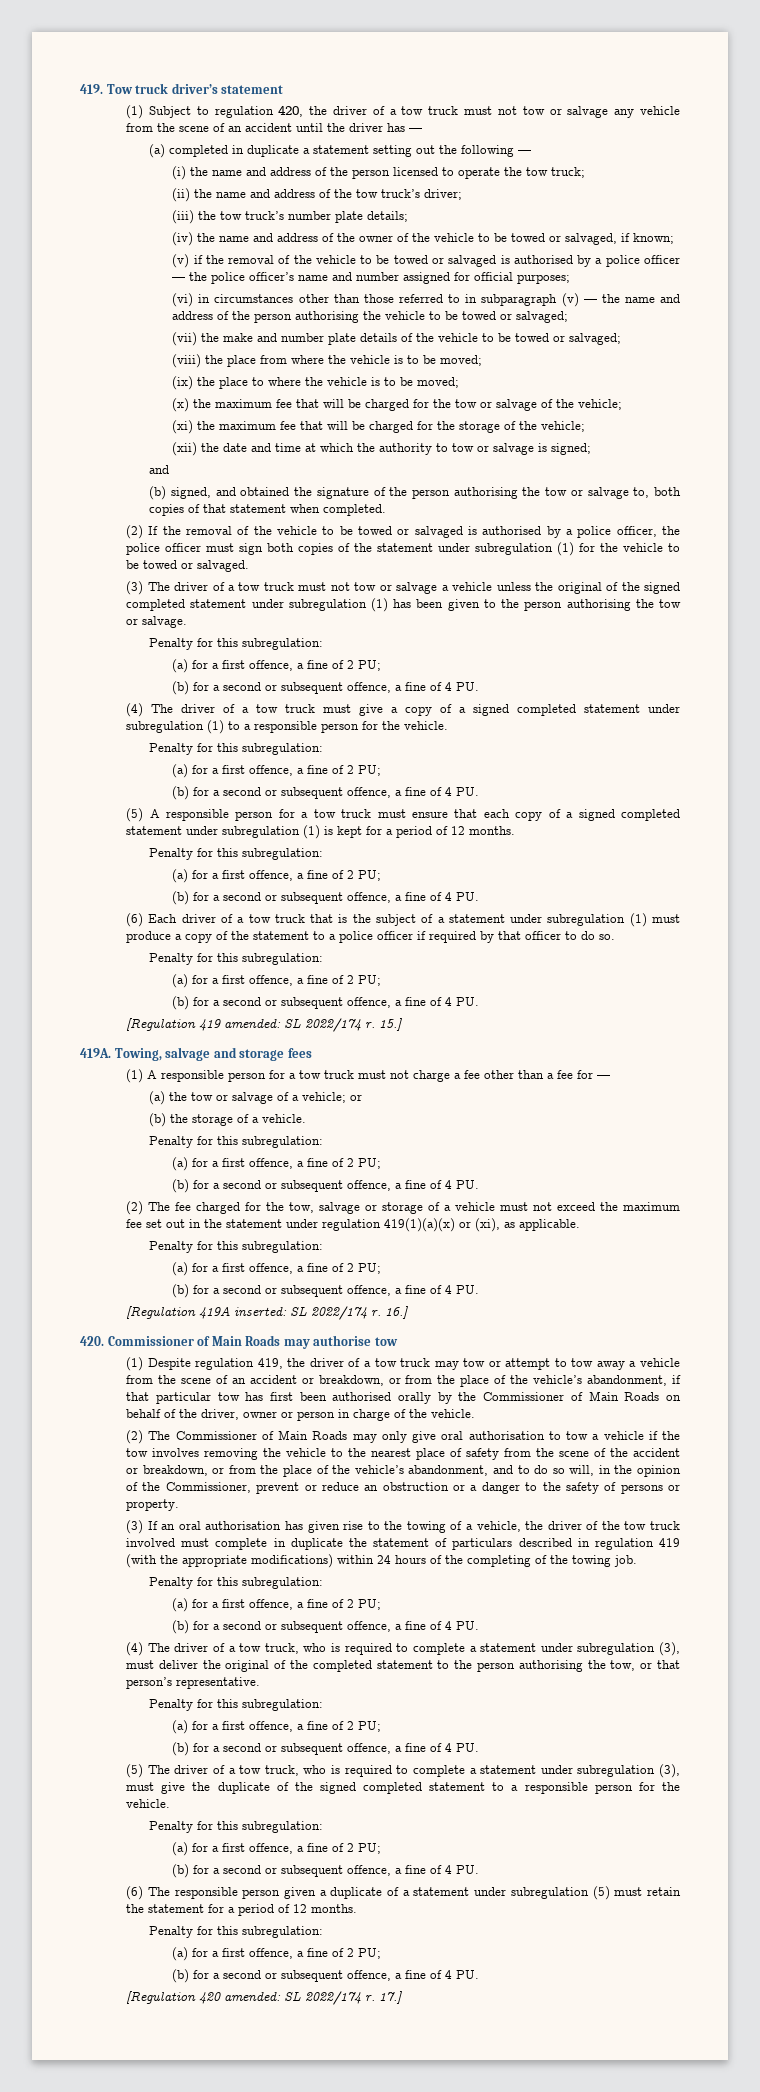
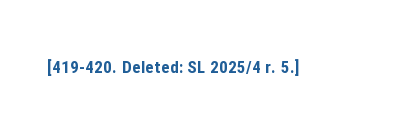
[80,83,284,94] [126,105,680,119] [126,123,423,132] [149,144,532,158] [172,166,586,180] [172,188,463,202] [172,210,409,224] [172,232,675,246] [172,254,680,268] [172,272,571,284] [172,293,681,307] [172,311,569,323] [172,332,622,346] [172,354,483,368] [172,376,460,390] [172,398,623,412] [172,420,586,434] [172,442,592,456] [149,465,170,474] [149,486,681,500] [149,504,387,516] [126,525,680,539] [126,542,680,556] [126,560,250,572] [126,581,681,595] [126,598,681,612] [126,616,188,628] [149,638,324,650] [172,659,382,673] [172,681,480,695] [126,703,681,717] [126,720,449,734] [149,743,324,755] [172,764,382,778] [172,786,480,800] [126,808,681,822] [126,825,516,839] [149,848,324,860] [172,869,382,883] [172,891,480,905] [126,913,681,927] [126,931,616,943] [149,953,324,965] [172,974,382,988] [172,996,480,1010] [126,1018,403,1032] [80,1047,312,1061] [126,1069,611,1083] [149,1091,363,1105] [149,1113,307,1127] [149,1136,324,1148] [172,1157,382,1171] [172,1179,480,1193] [126,1201,680,1215] [126,1218,581,1232] [149,1241,324,1253] [172,1262,382,1276] [172,1284,480,1298] [126,1306,409,1320] [80,1335,398,1349] [126,1357,680,1371] [126,1375,682,1387] [126,1391,681,1404] [126,1409,476,1421] [126,1430,681,1444] [126,1448,681,1460] [126,1465,681,1477] [126,1482,681,1494] [126,1499,180,1511] [126,1520,681,1534] [126,1538,680,1550] [126,1554,638,1568] [149,1577,324,1589] [172,1598,382,1612] [172,1620,480,1634] [126,1642,681,1656] [126,1660,681,1672] [126,1677,261,1689] [149,1699,324,1711] [172,1720,382,1734] [172,1742,480,1756] [126,1764,681,1778] [126,1782,680,1794] [126,1799,171,1808] [149,1821,324,1833] [172,1842,382,1856] [172,1864,480,1878] [126,1886,681,1900] [126,1904,358,1916] [149,1926,324,1938] [172,1947,382,1961] [172,1969,480,1983] [126,1991,403,2005] 419. Tow truck driver’s statement // (1) Subject to regulation 420, the driver of a tow truck must not tow or salvage any vehicle from the scene of an accident until the driver has — // (a) completed in duplicate a statement setting out the following — // (i) the name and address of the person licensed to operate the tow truck; // (ii) the name and address of the tow truck’s driver; // (iii) the tow truck’s number plate details; // (iv) the name and address of the owner of the vehicle to be towed or salvaged, if known; // (v) if the removal of the vehicle to be towed or salvaged is authorised by a police officer — the police officer’s name and number assigned for official purposes; // (vi) in circumstances other than those referred to in subparagraph (v) — the name and address of the person authorising the vehicle to be towed or salvaged; // (vii) the make and number plate details of the vehicle to be towed or salvaged; // (viii) the place from where the vehicle is to be moved; // (ix) the place to where the vehicle is to be moved; // (x) the maximum fee that will be charged for the tow or salvage of the vehicle; // (xi) the maximum fee that will be charged for the storage of the vehicle; // (xii) the date and time at which the authority to tow or salvage is signed; // and // (b) signed, and obtained the signature of the person authorising the tow or salvage to, both copies of that statement when completed. // (2) If the removal of the vehicle to be towed or salvaged is authorised by a police officer, the police officer must sign both copies of the statement under subregulation (1) for the vehicle to be towed or salvaged. // (3) The driver of a tow truck must not tow or salvage a vehicle unless the original of the signed completed statement under subregulation (1) has been given to the person authorising the tow or salvage. // Penalty for this subregulation: // (a) for a first offence, a fine of 2 PU; // (b) for a second or subsequent offence, a fine of 4 PU. // (4) The driver of a tow truck must give a copy of a signed completed statement under subregulation (1) to a responsible person for the vehicle. // Penalty for this subregulation: // (a) for a first offence, a fine of 2 PU; // (b) for a second or subsequent offence, a fine of 4 PU. // (5) A responsible person for a tow truck must ensure that each copy of a signed completed statement under subregulation (1) is kept for a period of 12 months. // Penalty for this subregulation: // (a) for a first offence, a fine of 2 PU; // (b) for a second or subsequent offence, a fine of 4 PU. // (6) Each driver of a tow truck that is the subject of a statement under subregulation (1) must produce a copy of the statement to a police officer if required by that officer to do so. // Penalty for this subregulation: // (a) for a first offence, a fine of 2 PU; // (b) for a second or subsequent offence, a fine of 4 PU. // [Regulation 419 amended: SL 2022/174 r. 15.] // 419A. Towing, salvage and storage fees // (1) A responsible person for a tow truck must not charge a fee other than a fee for — // (a) the tow or salvage of a vehicle; or // (b) the storage of a vehicle. // Penalty for this subregulation: // (a) for a first offence, a fine of 2 PU; // (b) for a second or subsequent offence, a fine of 4 PU. // (2) The fee charged for the tow, salvage or storage of a vehicle must not exceed the maximum fee set out in the statement under regulation 419(1)(a)(x) or (xi), as applicable. // Penalty for this subregulation: // (a) for a first offence, a fine of 2 PU; // (b) for a second or subsequent offence, a fine of 4 PU. // [Regulation 419A inserted: SL 2022/174 r. 16.] // 420. Commissioner of Main Roads may authorise tow // (1) Despite regulation 419, the driver of a tow truck may tow or attempt to tow away a vehicle from the scene of an accident or breakdown, or from the place of the vehicle’s abandonment, if that particular tow has first been authorised orally by the Commissioner of Main Roads on behalf of the driver, owner or person in charge of the vehicle. // (2) The Commissioner of Main Roads may only give oral authorisation to tow a vehicle if the tow involves removing the vehicle to the nearest place of safety from the scene of the accident or breakdown, or from the place of the vehicle’s abandonment, and to do so will, in the opinion of the Commissioner, prevent or reduce an obstruction or a danger to the safety of persons or property. // (3) If an oral authorisation has given rise to the towing of a vehicle, the driver of the tow truck involved must complete in duplicate the statement of particulars described in regulation 419 (with the appropriate modifications) within 24 hours of the completing of the towing job. // Penalty for this subregulation: // (a) for a first offence, a fine of 2 PU; // (b) for a second or subsequent offence, a fine of 4 PU. // (4) The driver of a tow truck, who is required to complete a statement under subregulation (3), must deliver the original of the completed statement to the person authorising the tow, or that person’s representative. // Penalty for this subregulation: // (a) for a first offence, a fine of 2 PU; // (b) for a second or subsequent offence, a fine of 4 PU. // (5) The driver of a tow truck, who is required to complete a statement under subregulation (3), must give the duplicate of the signed completed statement to a responsible person for the vehicle. // Penalty for this subregulation: // (a) for a first offence, a fine of 2 PU; // (b) for a second or subsequent offence, a fine of 4 PU. // (6) The responsible person given a duplicate of a statement under subregulation (5) must retain the statement for a period of 12 months. // Penalty for this subregulation: // (a) for a first offence, a fine of 2 PU; // (b) for a second or subsequent offence, a fine of 4 PU. // [Regulation 420 amended: SL 2022/174 r. 17.] -> [47,59,299,76] [419-420. Deleted: SL 2025/4 r. 5.]

